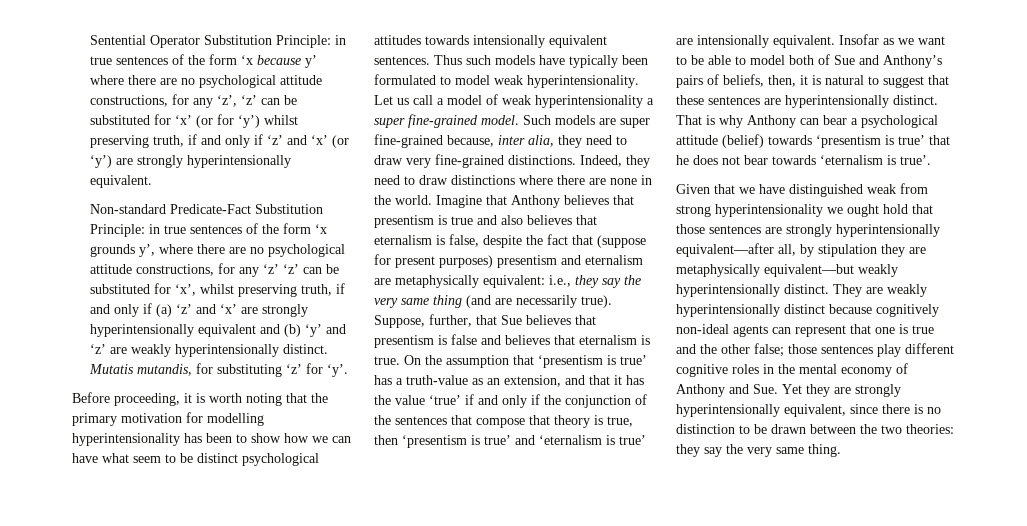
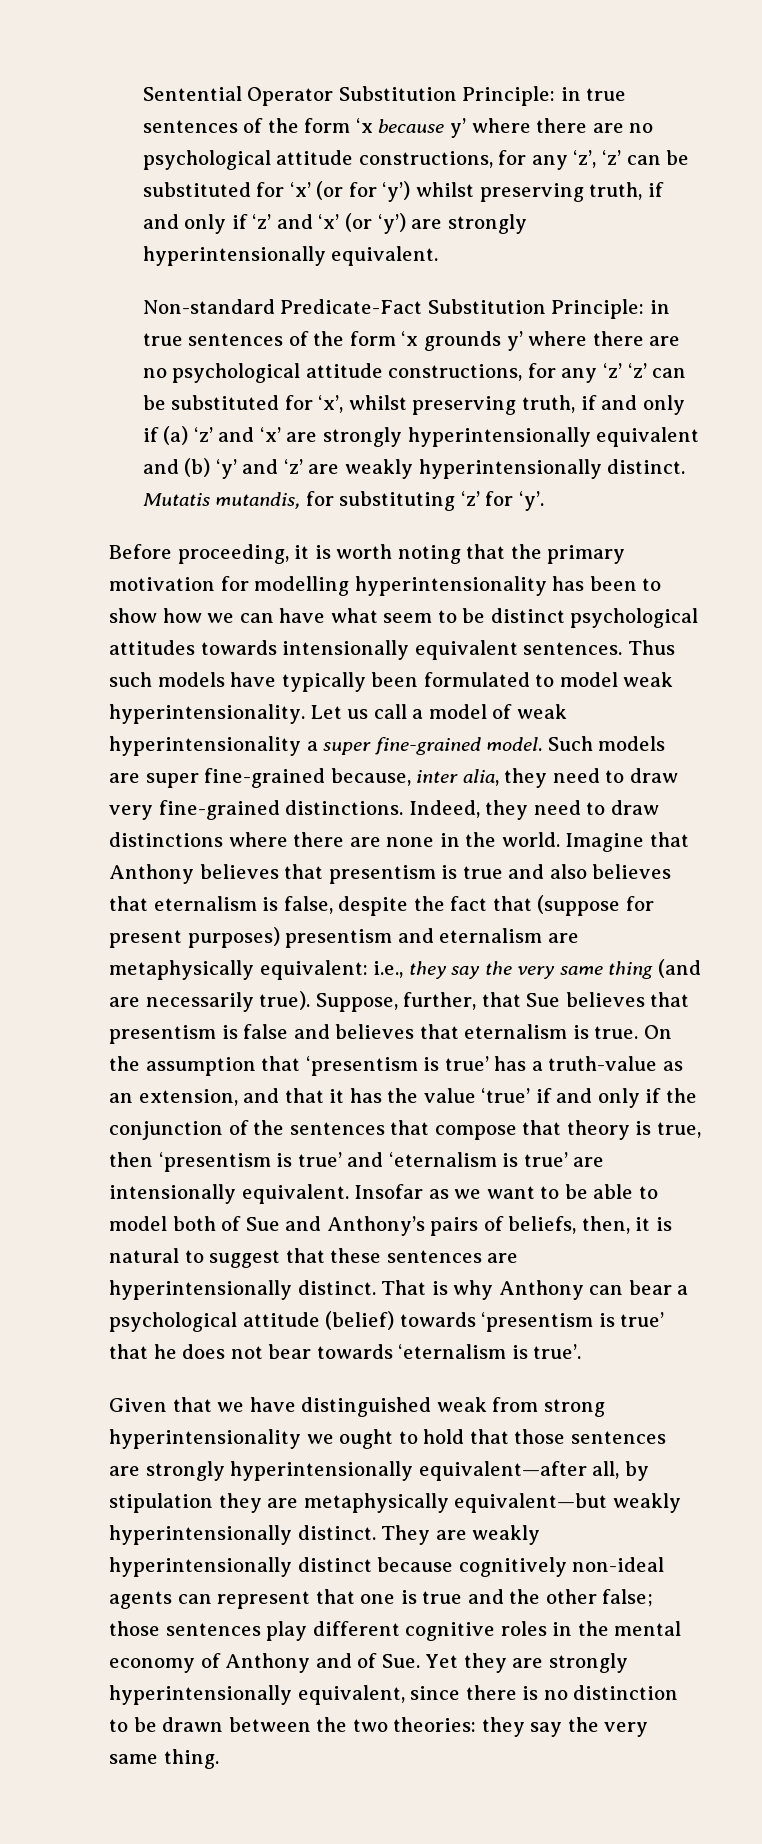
[138,244,155,257] y’, -> [506,331,523,351] y’
(879, 210) none -> [398,1431,418,1444] to
(749, 389) none -> [357,1653,378,1668] of

